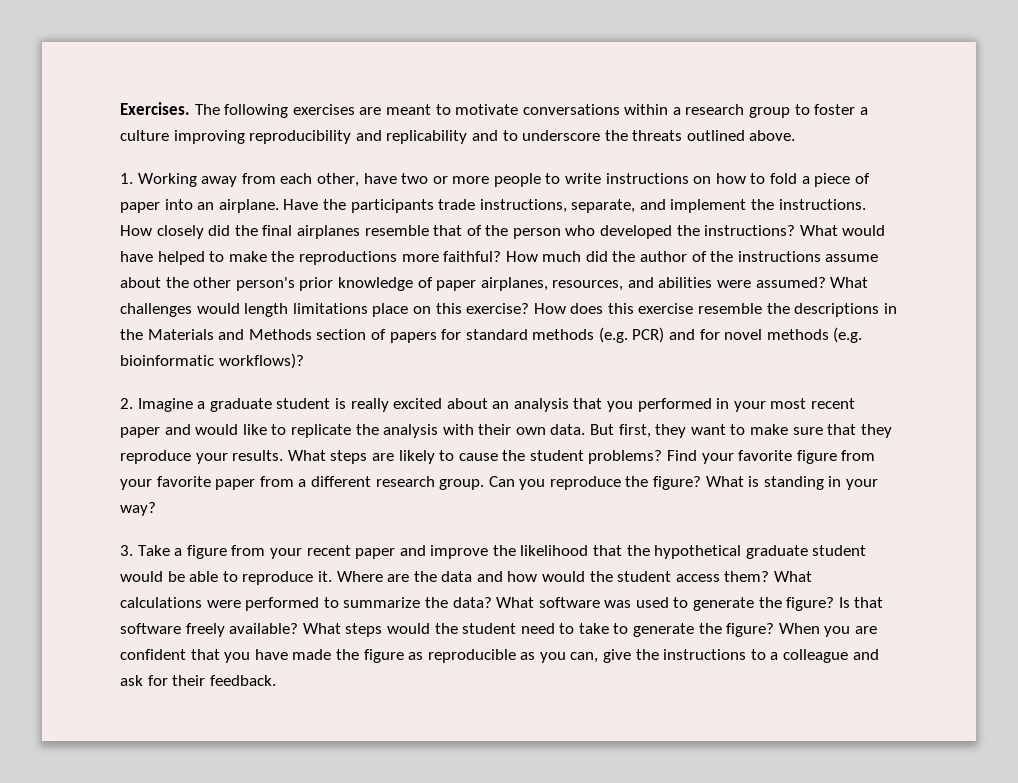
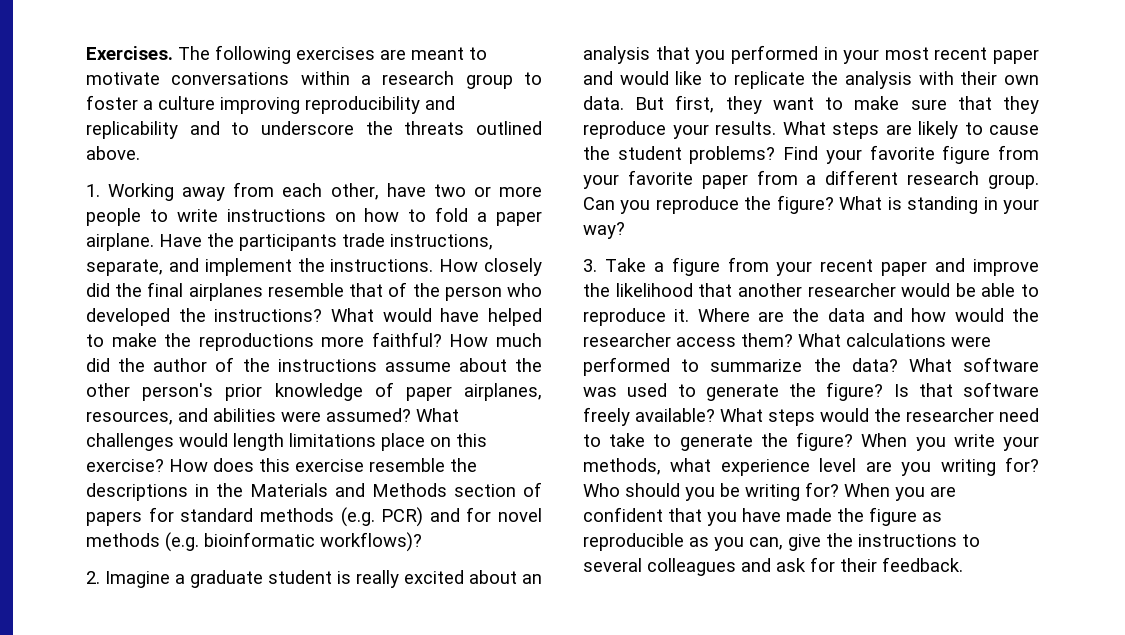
[814,173,870,187] [120,199,215,213] piece of paper into an -> [496,211,543,226] paper
[626,545,867,559] the hypothetical graduate student -> [737,283,896,297] another researcher
[617,571,672,582] student -> [583,333,671,347] researcher
[462,623,517,634] student -> [906,408,994,422] researcher
(851, 631) none -> [953,434,1039,451] [583,457,1039,476] [583,482,925,501] write your methods, what experience level are you writing for? Who should you be writing for? When you
[770,649,849,663] a colleague -> [583,558,736,576] several colleagues

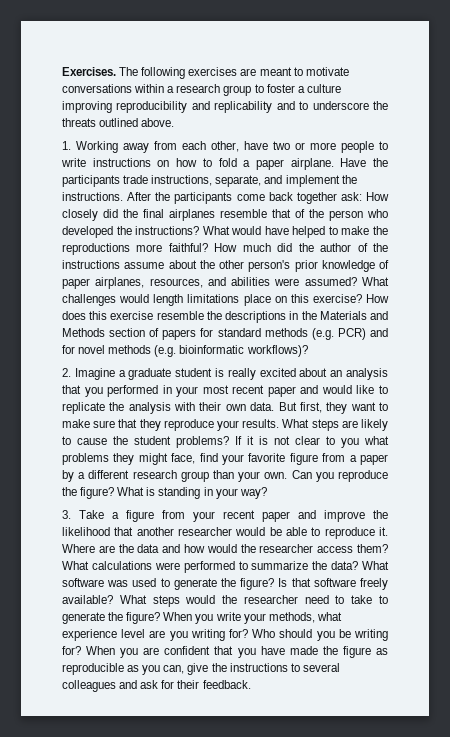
(434, 265) none -> [127,192,362,204] After the participants come back together ask:
[783,145,1039,164] [583,170,1039,189] Find your favorite figure from your favorite paper from a different research group. -> [235,436,389,448] [62,453,388,465] [62,470,288,482] If it is not clear to you what problems they might face, find your favorite figure from a paper by a different research group than your own.

